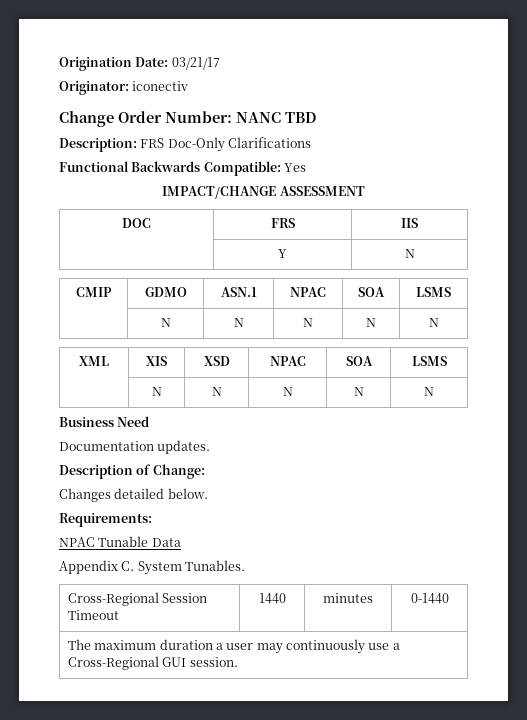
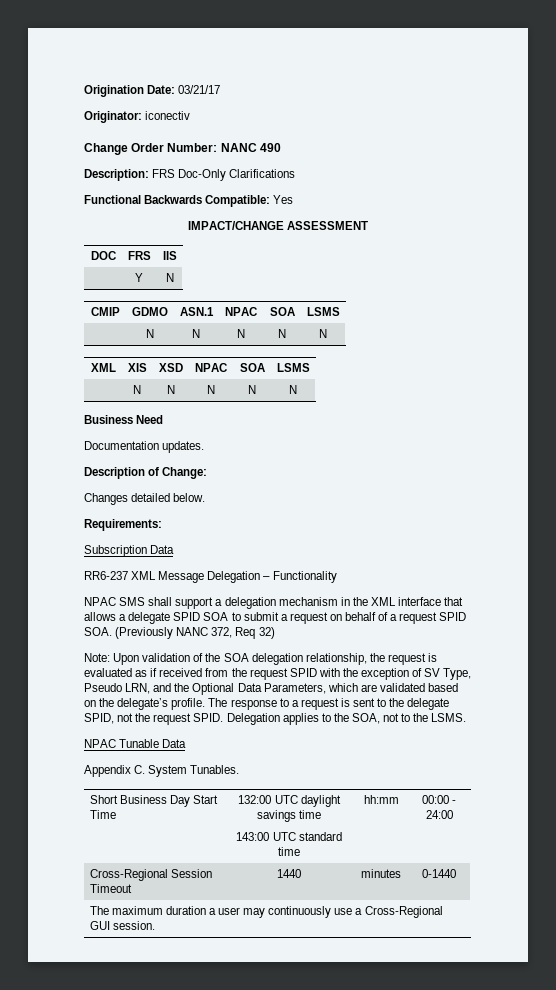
[285,112,316,123] TBD -> [259,143,281,152] 490
(152, 520) none -> [84,545,175,557] [84,571,337,583] [84,597,464,609] [84,612,467,624] [84,627,275,639] [84,653,438,665] [84,668,472,680] [84,683,459,695] [84,698,450,710] [84,713,467,725] // Subscription Data // RR6-237 XML Message Delegation – Functionality // NPAC SMS shall support a delegation mechanism in the XML interface that allows a delegate SPID SOA to submit a request on behalf of a request SPID SOA. (Previously NANC 372, Req 32) // Note: Upon validation of the SOA delegation relationship, the request is evaluated as if received from the request SPID with the exception of SV Type, Pseudo LRN, and the Optional Data Parameters, which are validated based on the delegate’s profile. The response to a request is sent to the delegate SPID, not the request SPID. Delegation applies to the SOA, not to the LSMS.
(246, 565) none -> [89,795,218,807] [89,810,116,819] [238,795,341,807] [256,810,322,822] [236,832,342,841] [278,847,300,856] [363,795,399,804] [421,795,457,804] [425,810,453,819] // Short Business Day Start Time | 132:00 UTC daylight savings time // 143:00 UTC standard time | hh:mm | 00:00 - 24:00

